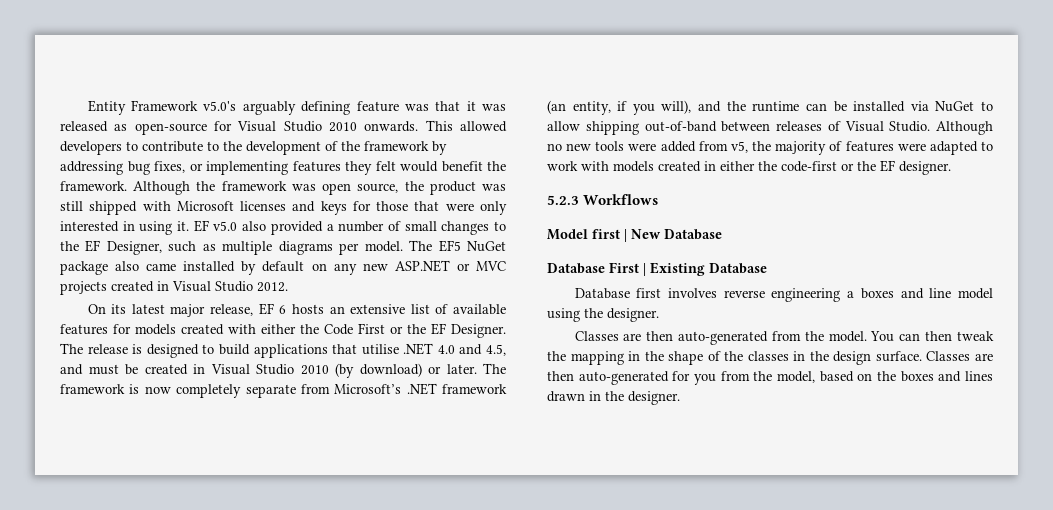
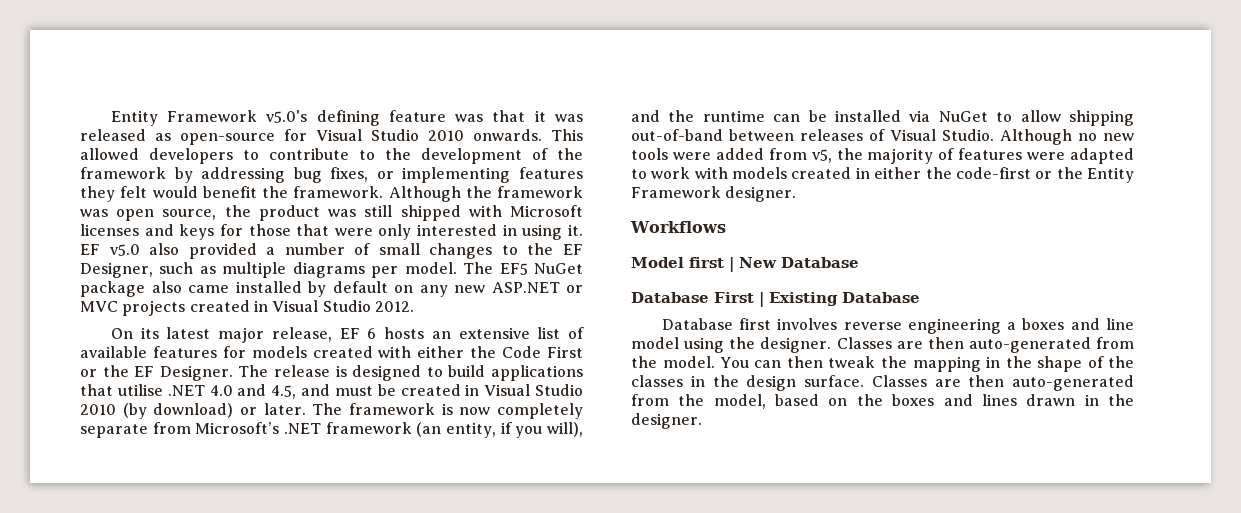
[242,101,296,115] arguably -> (308, 116) none
[880,160,951,175] [547,195,579,205] EF designer. // 5.2.3 -> [1087,167,1134,183] [631,186,797,202] Entity Framework designer. //
(659, 315) // -> (832, 345) none
[672,371,716,385] for you -> (1134, 383) none

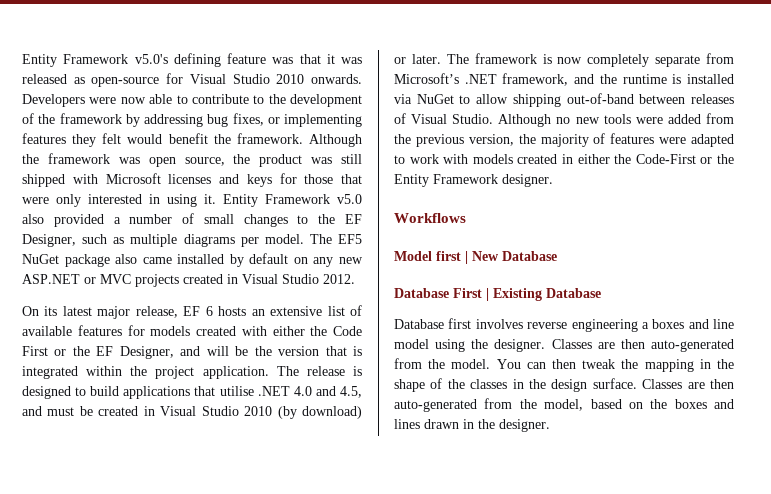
[551,129,583,141] [80,148,233,164] This allowed developers -> [22,94,173,107] Developers were now able
[80,244,100,255] EF -> [223,194,330,207] Entity Framework
[159,365,233,381] Designer. -> [119,346,362,359] [22,366,269,379] Designer, and will be the version that is integrated within the project application.
[325,422,583,438] framework (an entity, if you will), -> [502,73,569,86] framework,
[773,110,827,122] can be -> [672,74,682,84] is
[811,149,832,163] v5, -> [394,134,514,147] the previous version,
[955,167,1031,179] code-first -> [635,154,696,164] Code-First

